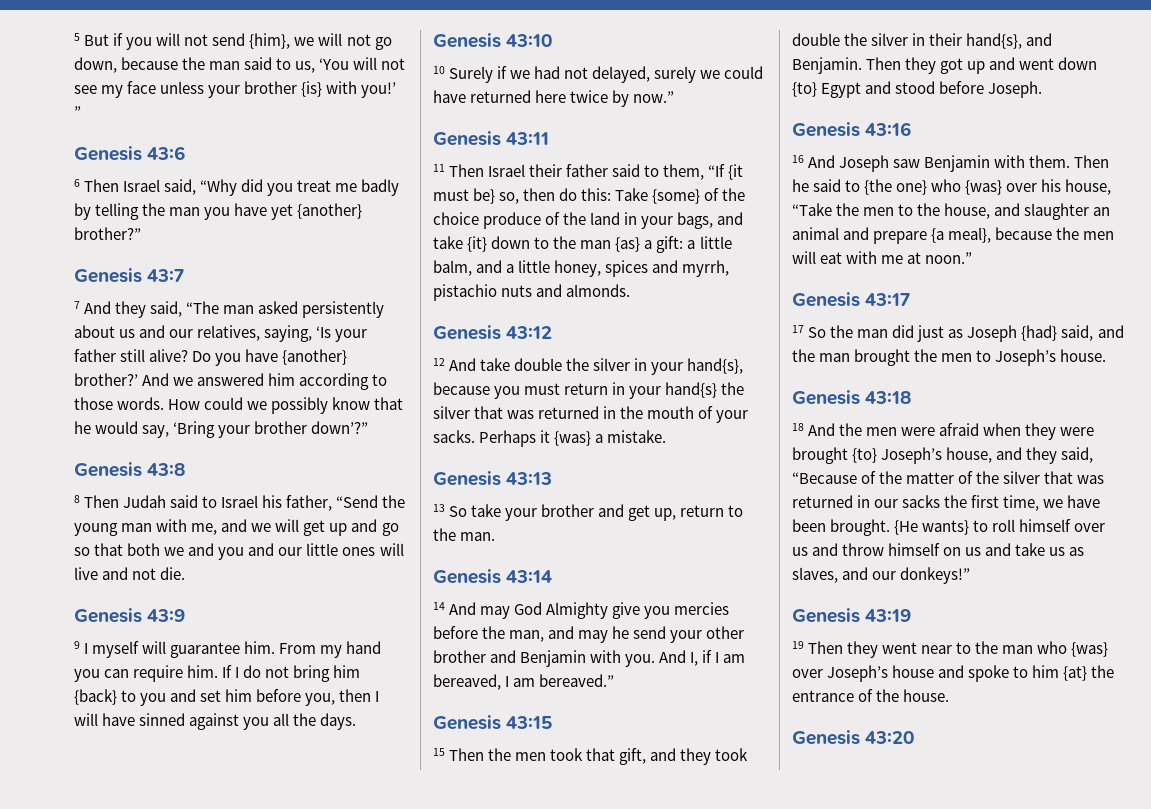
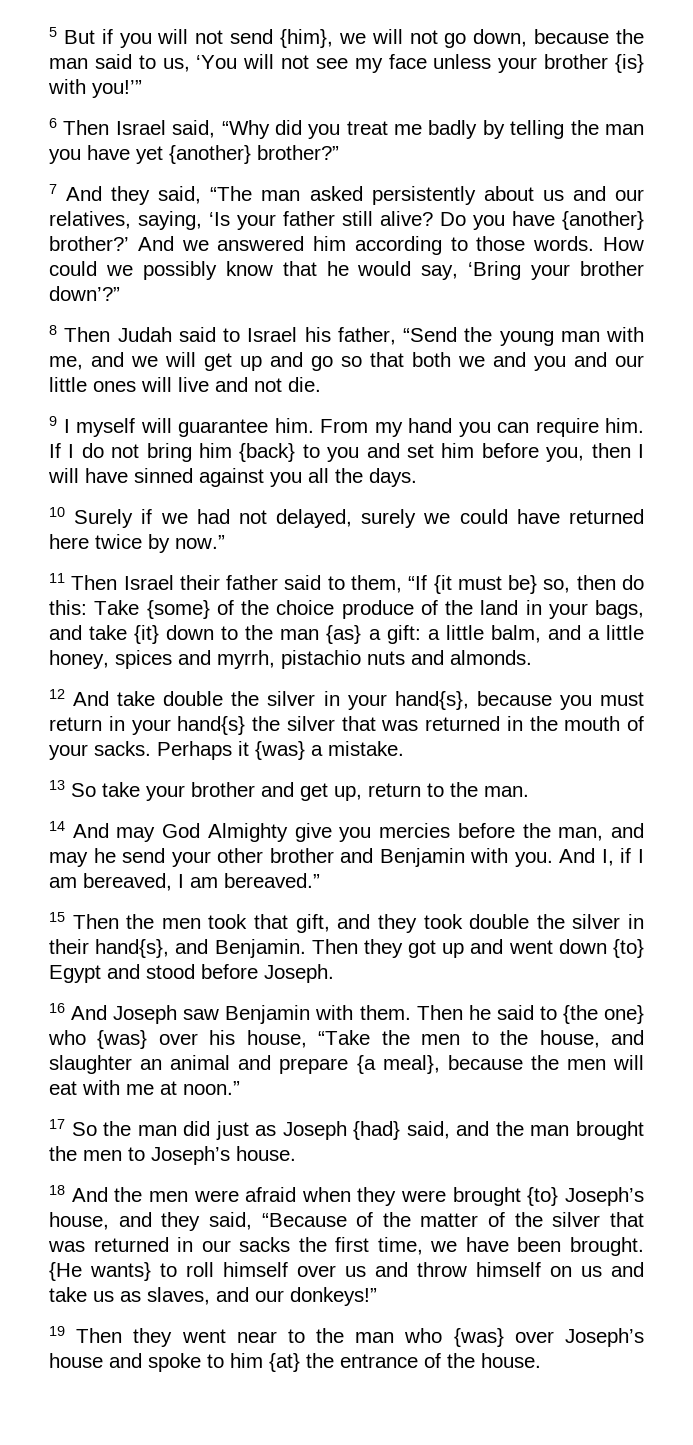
[361,82,397,98] [74,106,81,118] [74,146,186,161] you!’ ” // Genesis 43:6 -> [92,80,142,98] you!’”
[74,268,185,283] // Genesis 43:7 -> (339, 152) none
[74,462,186,477] // Genesis 43:8 -> (120, 293) none
[74,608,186,623] // Genesis 43:9 -> (321, 384) none
[433,33,553,48] // Genesis 43:10 -> (417, 477) none
[433,131,550,146] // Genesis 43:11 -> (225, 542) none
[433,325,553,340] // Genesis 43:12 -> (532, 657) none
[433,471,553,486] // Genesis 43:13 -> (404, 748) none
[433,569,553,584] // Genesis 43:14 -> (529, 791) none
[433,715,553,730] // Genesis 43:15 -> (320, 880) none
[792,122,912,137] // Genesis 43:16 -> (334, 973) none
[792,292,911,307] // Genesis 43:17 -> (240, 1088) none
[792,390,912,405] // Genesis 43:18 -> (296, 1153) none
[792,608,912,623] // Genesis 43:19 -> (377, 1296) none
[792,730,915,745] // Genesis 43:20 -> (541, 1360) none

